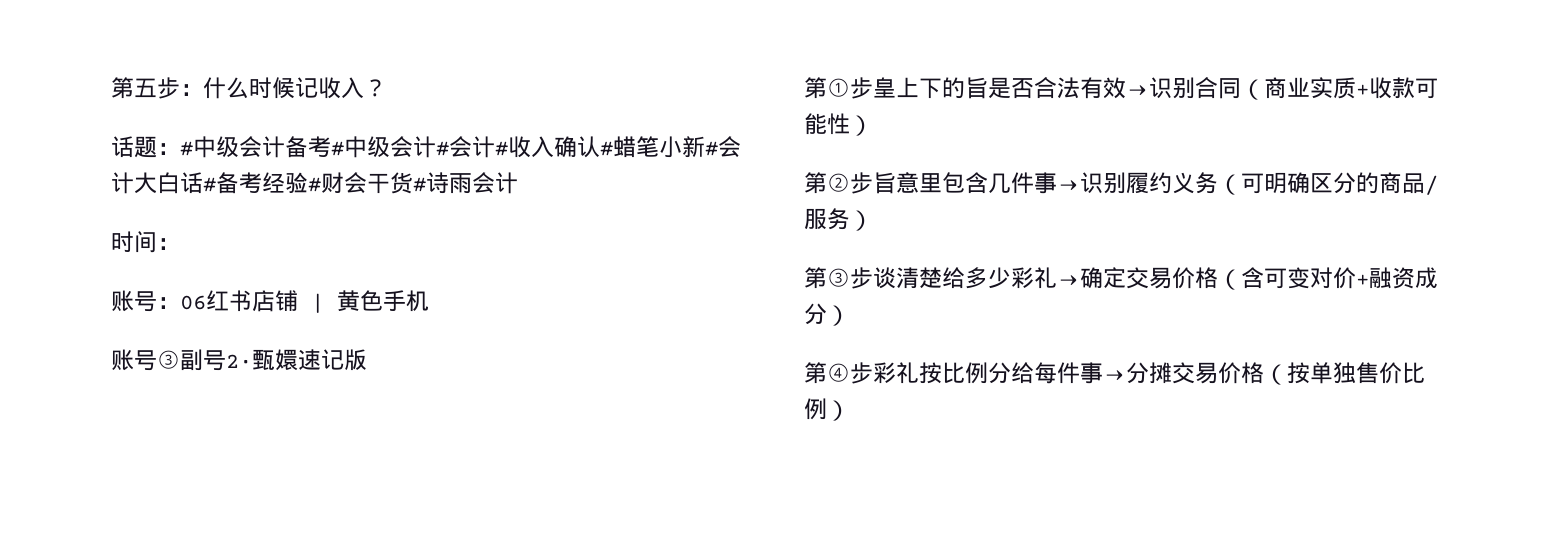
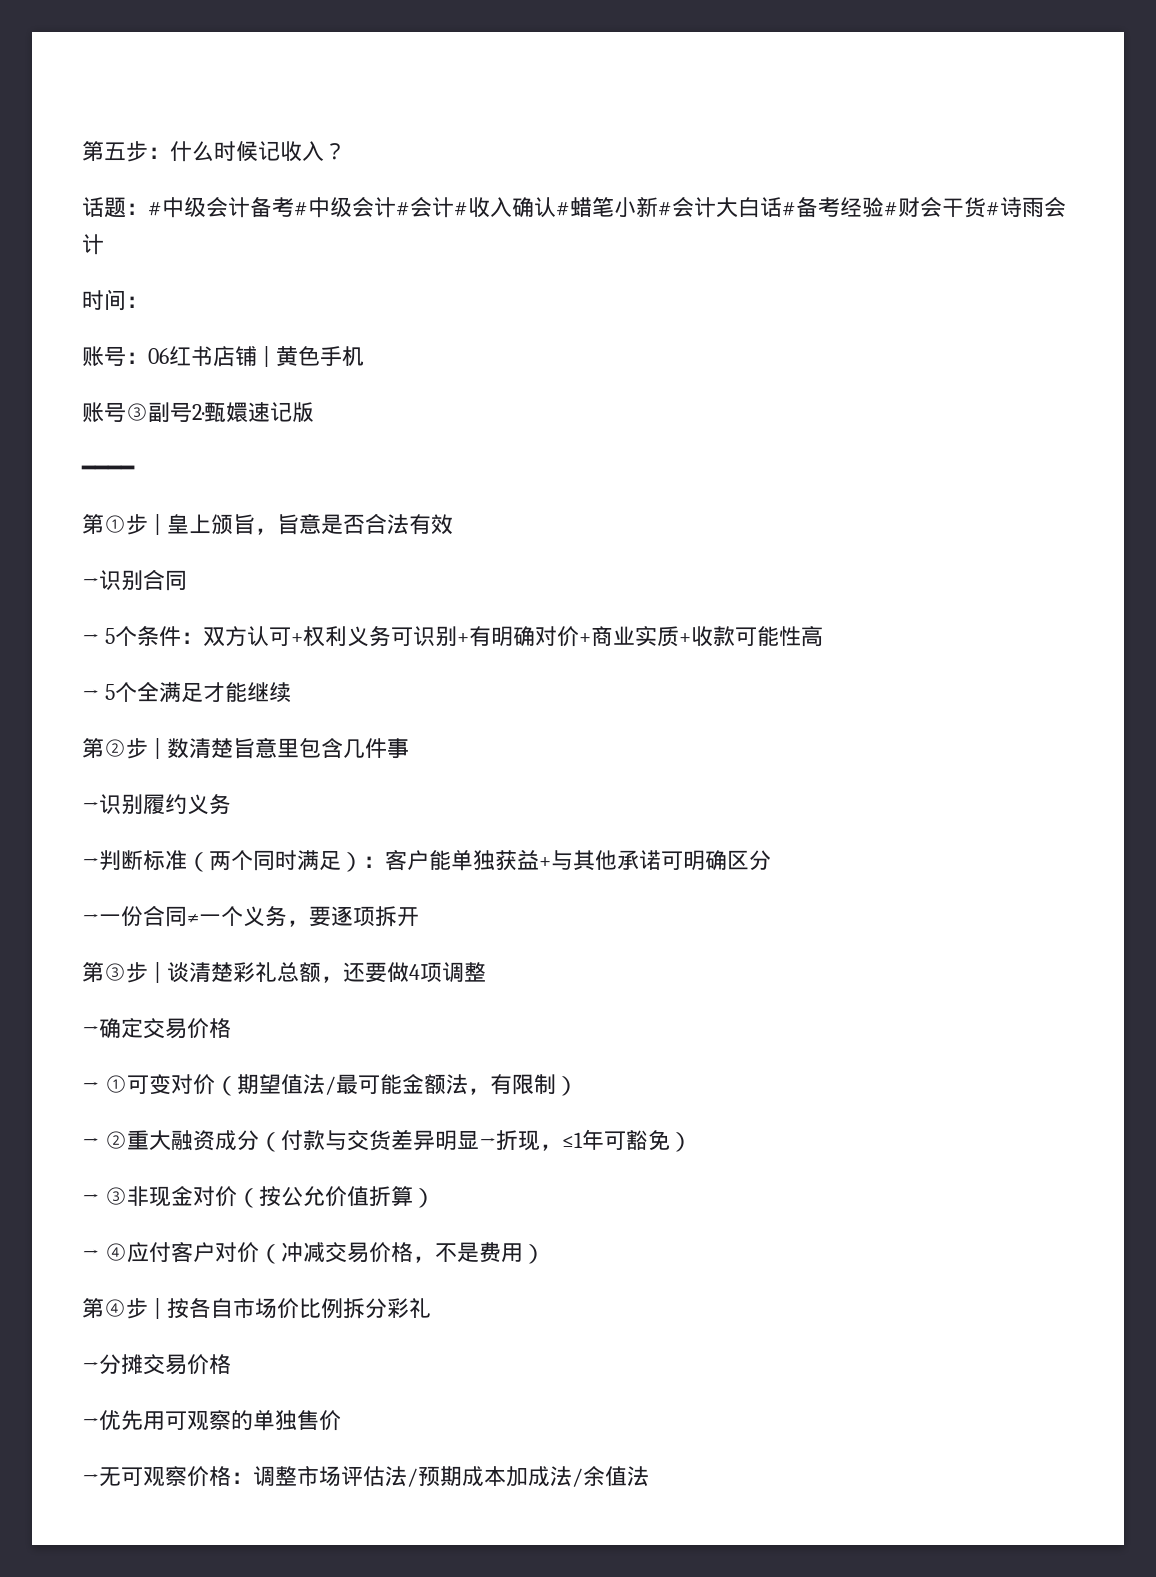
(367, 360) none -> [81,465,135,476] // ━━━━
[873,77,988,99] 皇上下的旨 -> [153,513,321,535] | 皇上颁旨，旨意
(1126, 88) none -> (453, 524) //
[1241,79,1264,100] （ -> [82,626,591,647] // → 5个条件：双方认可+权利义务可识别+有明确对价+
[850,115,873,136] ） -> [800,626,823,647] [82,682,291,703] 高 // → 5个全满足才能继续
(873, 183) none -> [153,738,233,759] | 数清楚
(1057, 183) none -> (409, 748) //
[1218,172,1438,195] [804,208,873,231] [804,267,1438,290] [804,303,850,326] [804,362,1425,385] [804,398,850,421] （可明确区分的商品/服务） // 第③步谈清楚给多少彩礼→确定交易价格（含可变对价+融资成分） // 第④步彩礼按比例分给每件事→分摊交易价格（按单独售价比例） -> [82,849,771,872] [82,905,419,927] [82,962,486,983] [82,1018,231,1039] [82,1074,578,1096] [82,1129,692,1152] [82,1186,435,1208] [82,1242,545,1264] [82,1298,431,1319] [82,1354,231,1375] [82,1410,341,1431] [82,1466,649,1487] // →判断标准（两个同时满足）：客户能单独获益+与其他承诺可明确区分 // →一份合同≠一个义务，要逐项拆开 // 第③步 | 谈清楚彩礼总额，还要做4项调整 // →确定交易价格 // → ①可变对价（期望值法/最可能金额法，有限制） // → ②重大融资成分（付款与交货差异明显→折现，≤1年可豁免） // → ③非现金对价（按公允价值折算） // → ④应付客户对价（冲减交易价格，不是费用） // 第④步 | 按各自市场价比例拆分彩礼 // →分摊交易价格 // →优先用可观察的单独售价 // →无可观察价格：调整市场评估法/预期成本加成法/余值法

